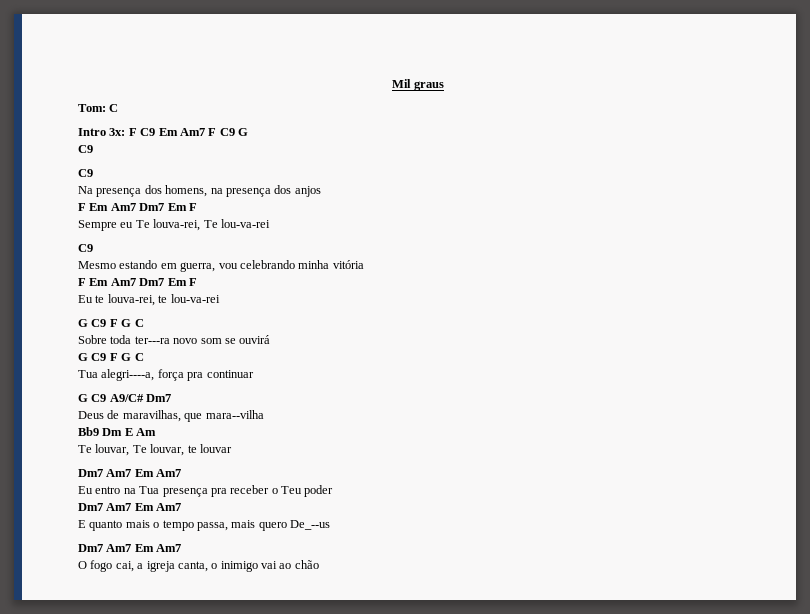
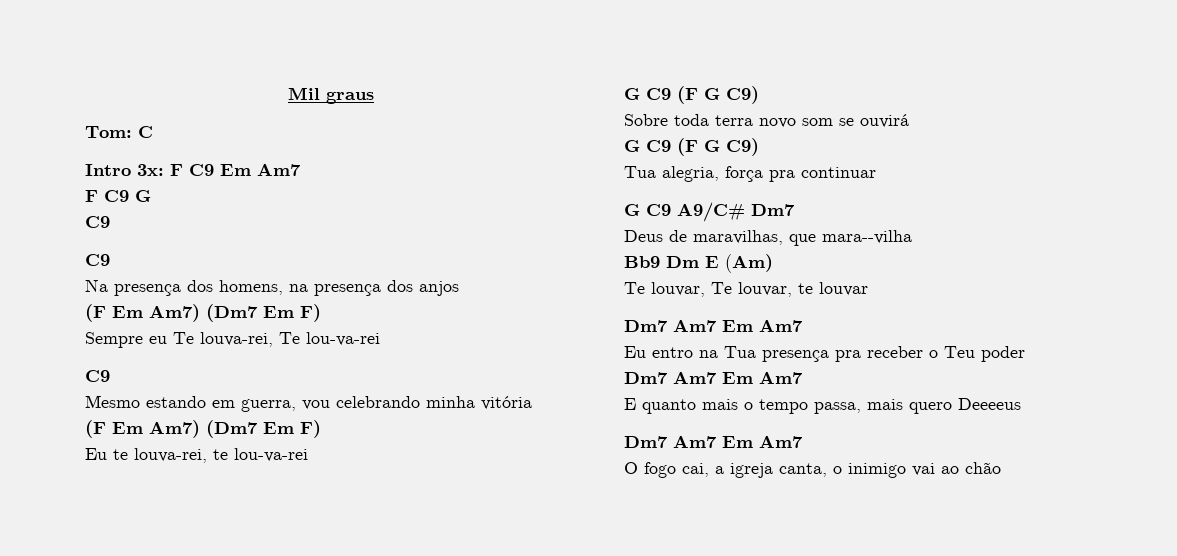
(205, 132) none -> (301, 169) //
[78,203,197,211] F Em Am7 Dm7 Em F -> [85,304,321,322] (F Em Am7) (Dm7 Em F)
[78,278,197,286] F Em Am7 Dm7 Em F -> [85,420,321,438] (F Em Am7) (Dm7 Em F)
[109,319,144,327] F G C -> [677,86,759,104] (F G C9)
[134,336,170,344] ter---ra -> [715,115,753,126] terra
[109,353,144,361] [78,369,155,381] F G C // Tua alegri----a, -> [677,138,759,156] [624,166,719,182] (F G C9) // Tua alegria,
[136,428,157,436] Am -> [725,254,773,273] (Am)
[290,520,330,530] De_--us -> [958,398,1021,410] Deeeeus

